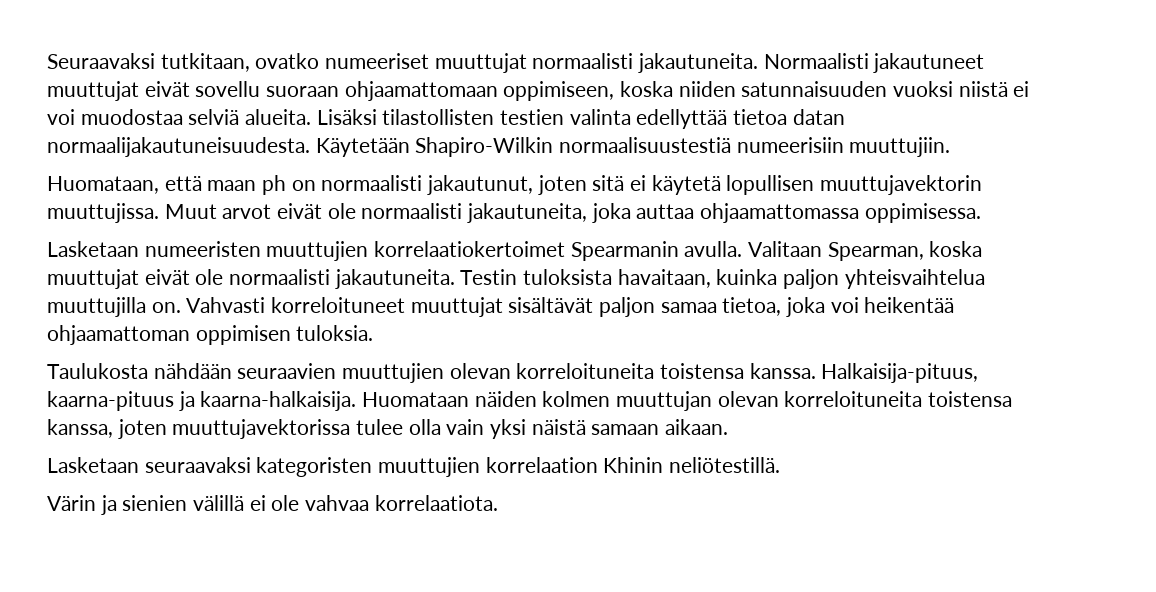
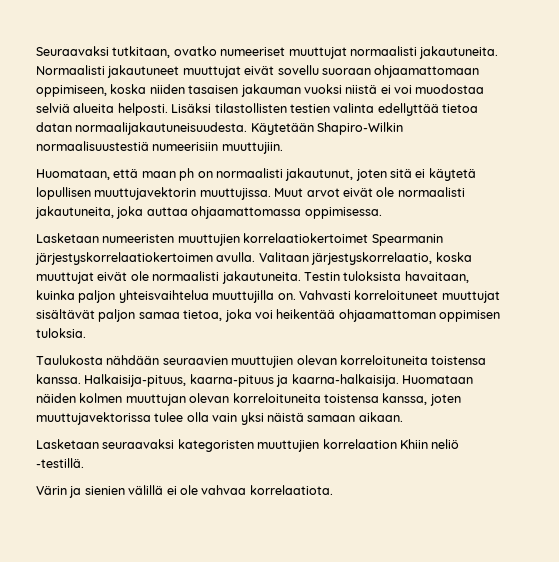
[741,81,888,97] satunnaisuuden -> [188,84,301,97] tasaisen jakauman
[245,109,312,125] alueita. -> [73,103,168,116] alueita helposti.
(679, 251) none -> [35,252,213,265] järjestyskorrelaatiokertoimen
[827,242,924,261] Spearman, -> [311,252,433,265] järjestyskorrelaatio,
[603,457,781,473] Khinin neliötestillä. -> [399,439,460,449] [36,458,84,468] Khiin neliö -testillä.

